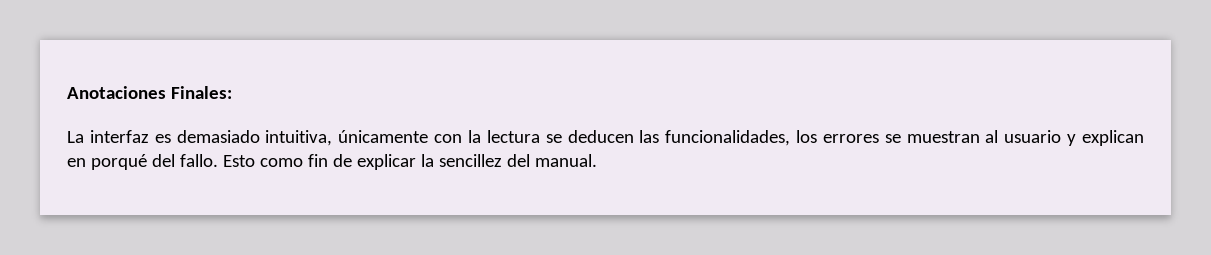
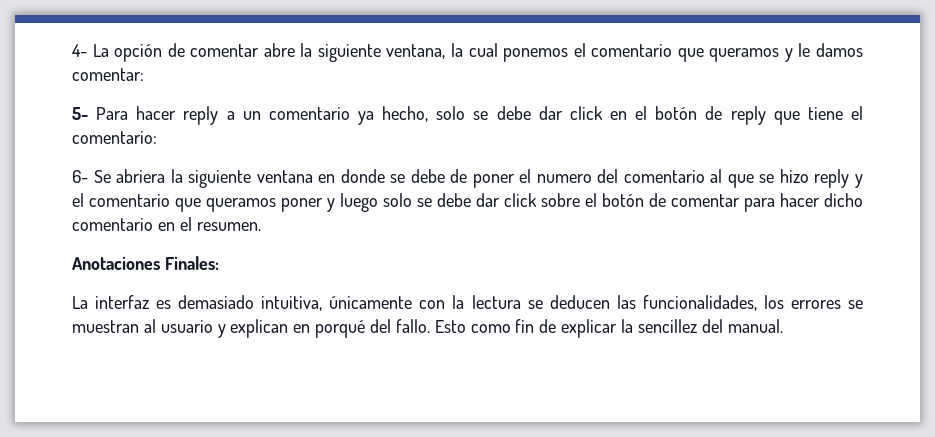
(67, 92) none -> [72,43,863,62] [72,68,144,81] [72,106,863,125] [72,131,157,144] [72,169,863,188] [72,193,863,212] [72,217,261,231] 4- La opción de comentar abre la siguiente ventana, la cual ponemos el comentario que queramos y le damos comentar: // 5- Para hacer reply a un comentario ya hecho, solo se debe dar click en el botón de reply que tiene el comentario: // 6- Se abriera la siguiente ventana en donde se debe de poner el numero del comentario al que se hizo reply y el comentario que queramos poner y luego solo se debe dar click sobre el botón de comentar para hacer dicho comentario en el resumen. //

